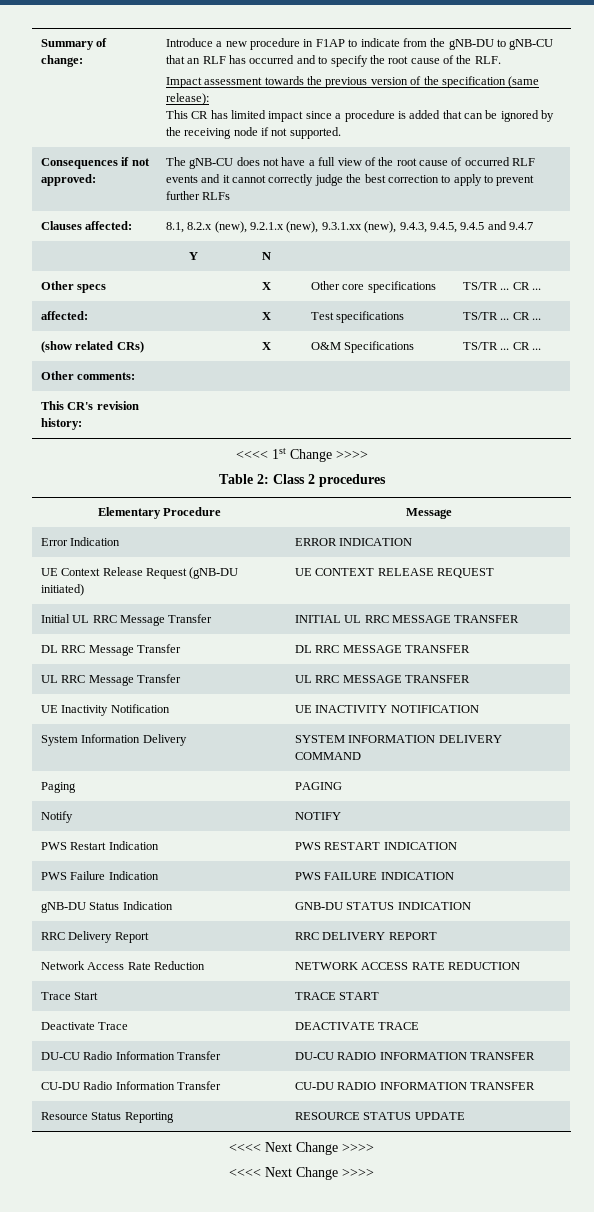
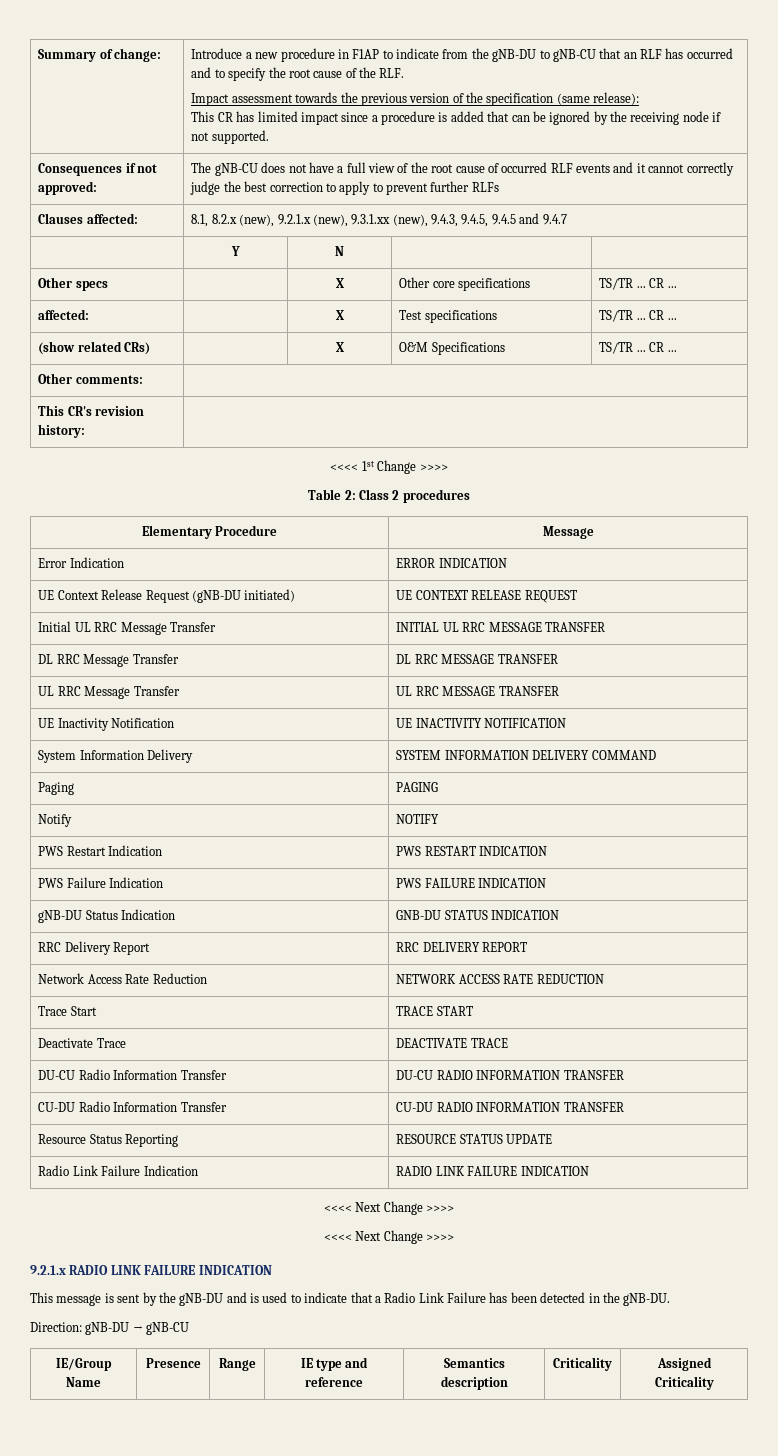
(465, 1116) none -> [38,1165,198,1176] [396,1166,589,1176] // Radio Link Failure Indication | RADIO LINK FAILURE INDICATION
(374, 1172) none -> [30,1265,272,1275] [30,1292,671,1306] [30,1322,190,1335] [56,1358,112,1371] [66,1377,101,1387] [145,1358,201,1368] [218,1358,256,1371] [300,1357,369,1371] [305,1377,363,1387] [443,1358,505,1368] [440,1376,508,1390] [553,1357,612,1371] [656,1357,712,1371] [654,1376,714,1390] // 9.2.1.x RADIO LINK FAILURE INDICATION // This message is sent by the gNB-DU and is used to indicate that a Radio Link Failure has been detected in the gNB-DU. // Direction: gNB-DU → gNB-CU // IE/Group Name | Presence | Range | IE type and reference | Semantics description | Criticality | Assigned Criticality

